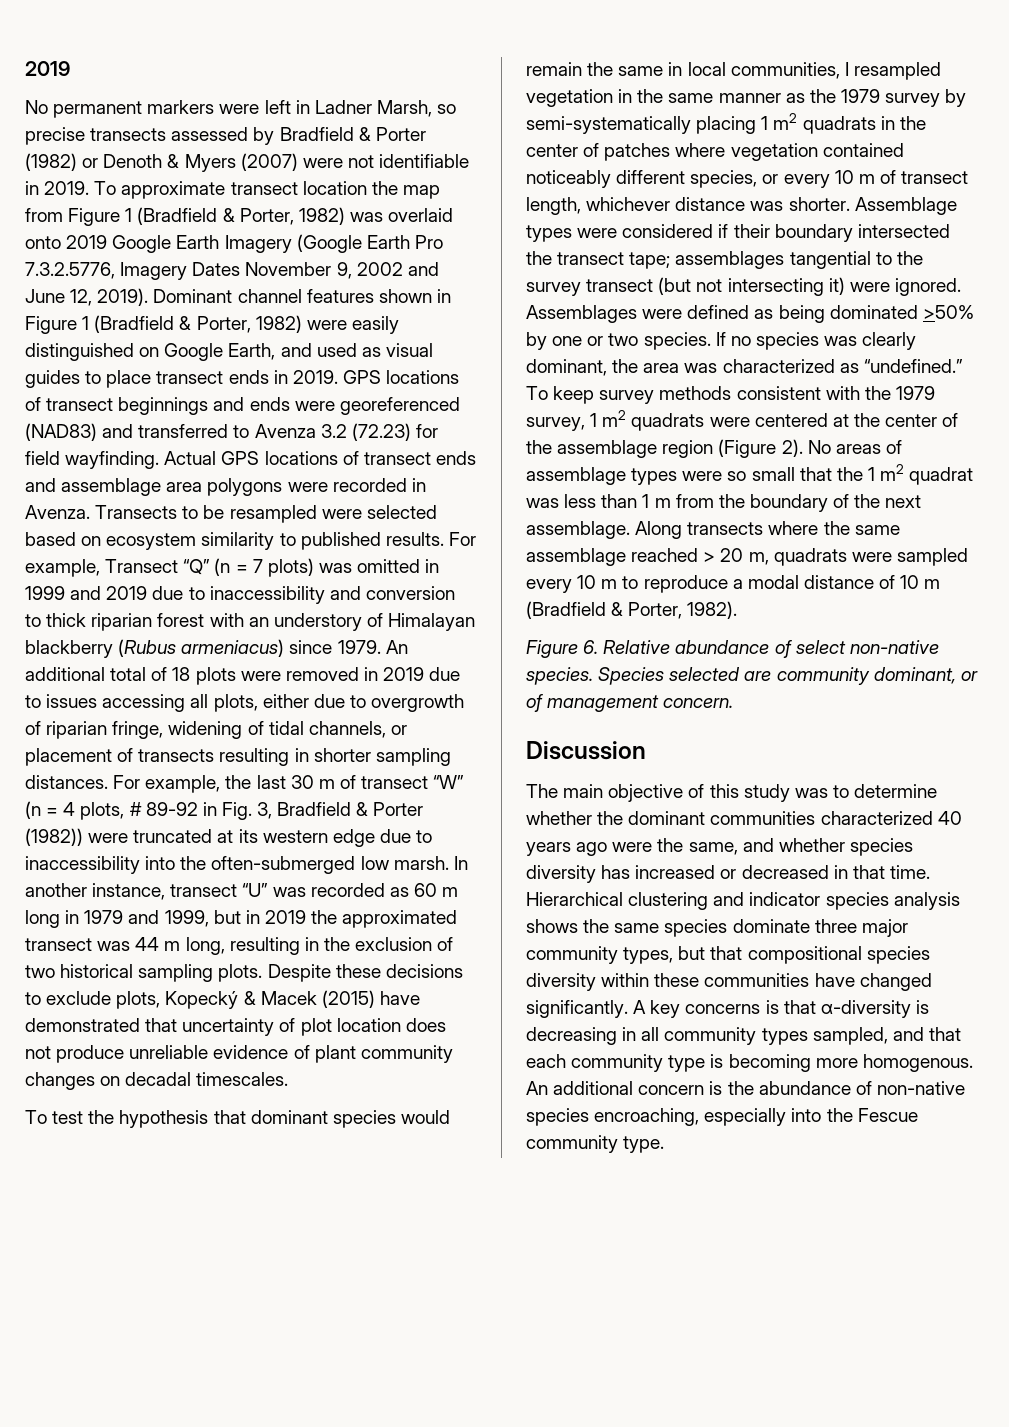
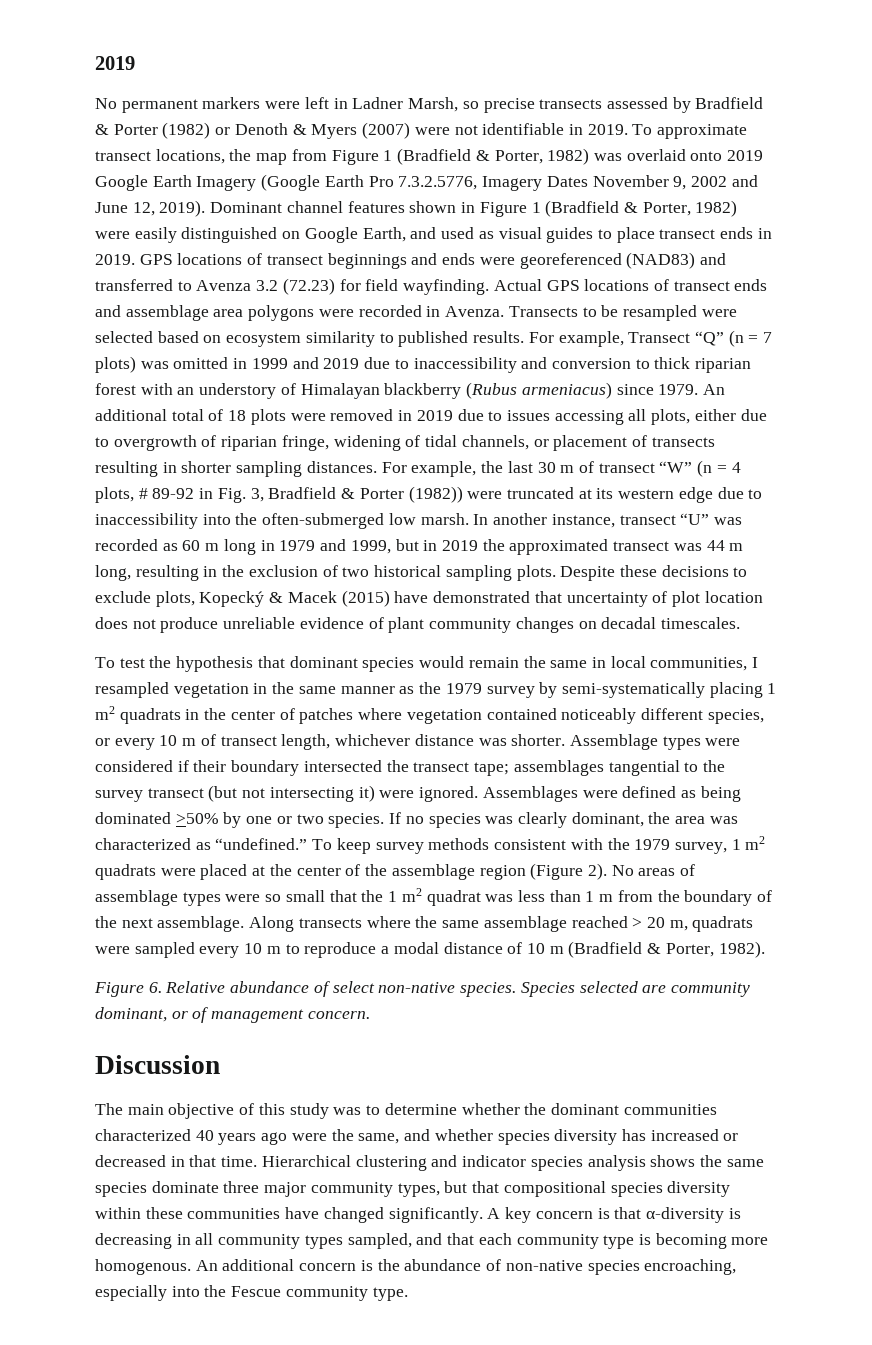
[302,181,367,195] location -> [155,149,225,164] locations,
[754,413,828,427] centered -> [200,864,248,880] placed
[685,1004,761,1014] concerns -> [535,1211,593,1219] concern

